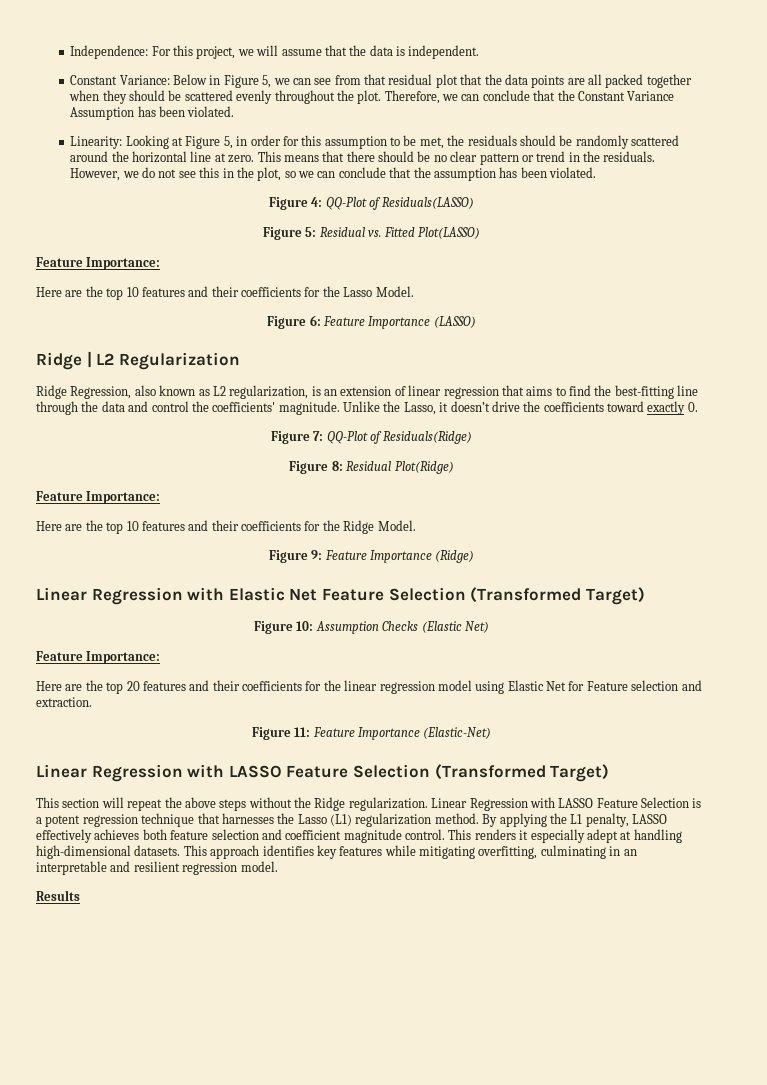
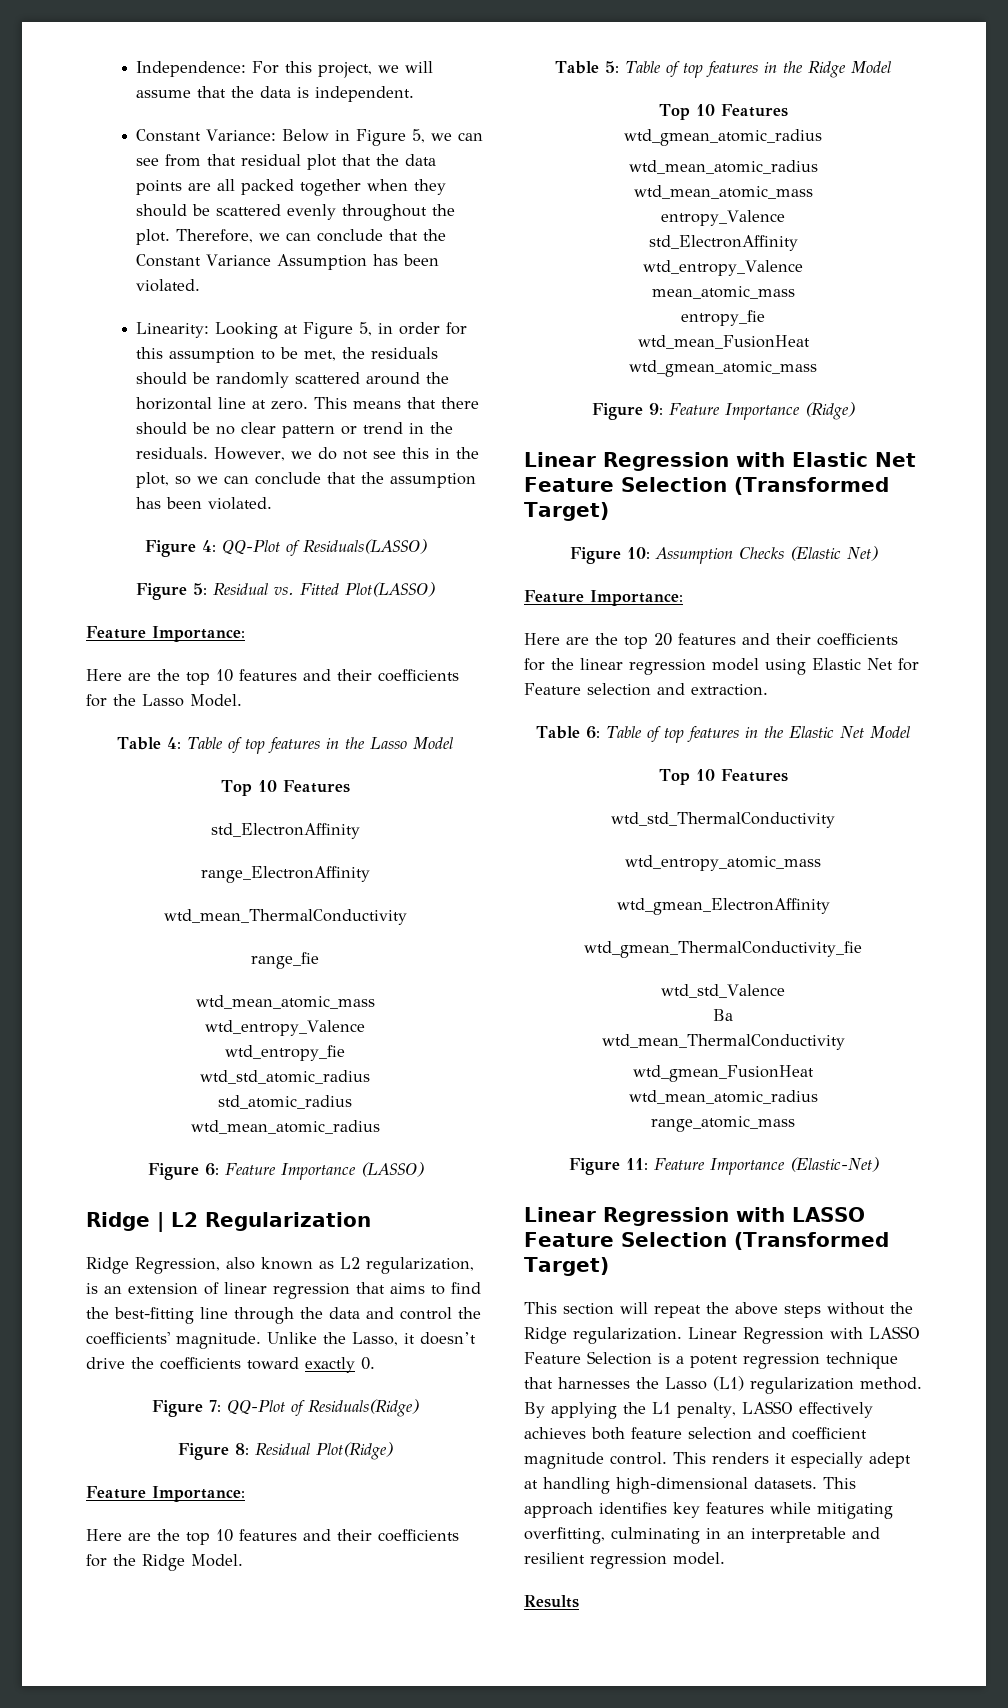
(414, 291) none -> [117,737,453,754] [220,780,350,796] [210,823,360,839] [200,866,370,883] [163,909,407,925] [251,952,319,969] [195,995,375,1009] [205,1020,366,1036] [225,1045,345,1061] [200,1070,370,1084] [218,1095,352,1109] [190,1120,380,1134] // Table 4: Table of top features in the Lasso Model // Top 10 Features // std_ElectronAffinity // range_ElectronAffinity // wtd_mean_ThermalConductivity // range_fie // wtd_mean_atomic_mass // wtd_entropy_Valence // wtd_entropy_fie // wtd_std_atomic_radius // std_atomic_radius // wtd_mean_atomic_radius
(416, 525) none -> [555,61,891,78] [658,104,788,120] [624,129,822,146] [628,160,818,174] [633,185,813,199] [661,210,786,226] [648,235,798,251] [643,260,804,276] [651,286,795,299] [681,310,765,326] [637,335,810,349] [629,360,817,377] // Table 5: Table of top features in the Ridge Model // Top 10 Features // wtd_gmean_atomic_radius // wtd_mean_atomic_radius // wtd_mean_atomic_mass // entropy_Valence // std_ElectronAffinity // wtd_entropy_Valence // mean_atomic_mass // entropy_fie // wtd_mean_FusionHeat // wtd_gmean_atomic_mass
(92, 702) none -> [536,726,910,743] [658,769,788,785] [611,812,835,828] [625,855,821,871] [616,898,830,915] [584,941,862,958] [661,984,786,998] [713,1009,733,1021] [601,1034,845,1050] [633,1065,814,1082] [628,1090,818,1104] [651,1116,795,1132] // Table 6: Table of top features in the Elastic Net Model // Top 10 Features // wtd_std_ThermalConductivity // wtd_entropy_atomic_mass // wtd_gmean_ElectronAffinity // wtd_gmean_ThermalConductivity_fie // wtd_std_Valence // Ba // wtd_mean_ThermalConductivity // wtd_gmean_FusionHeat // wtd_mean_atomic_radius // range_atomic_mass

